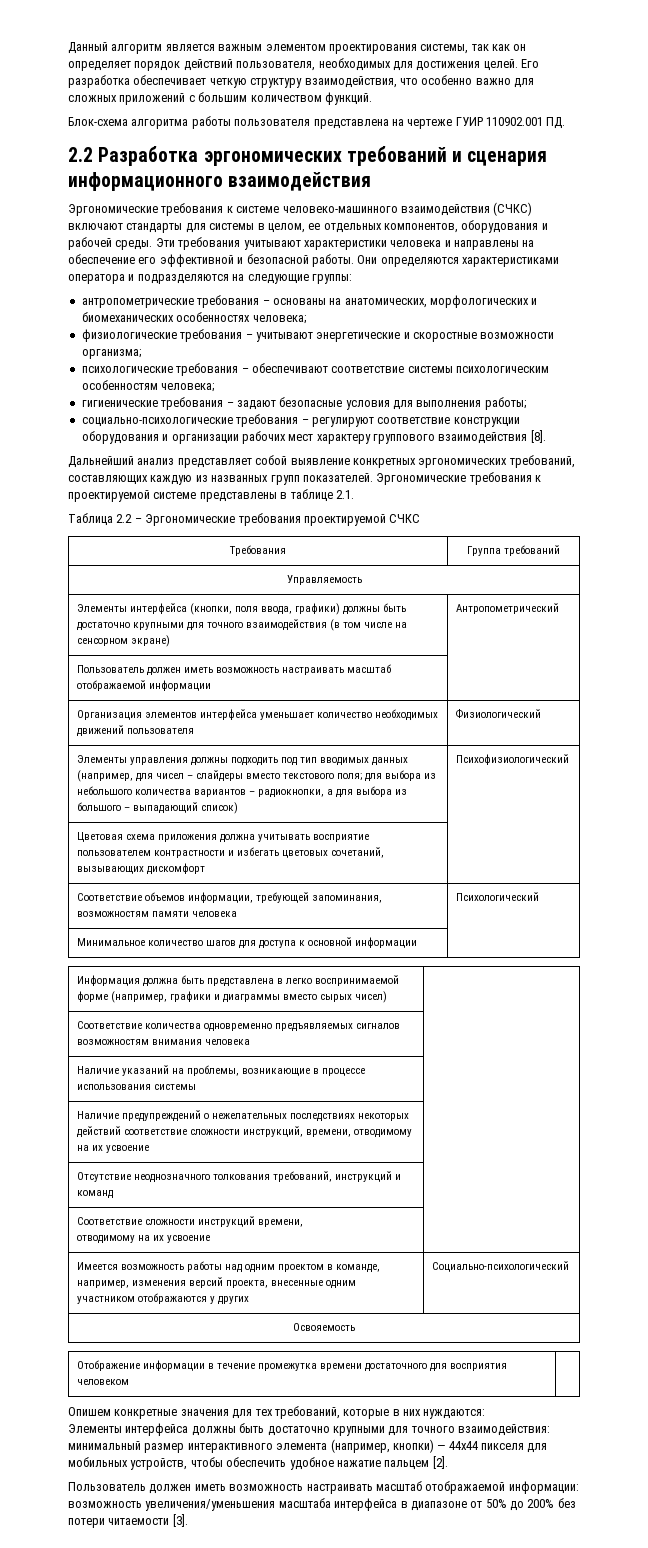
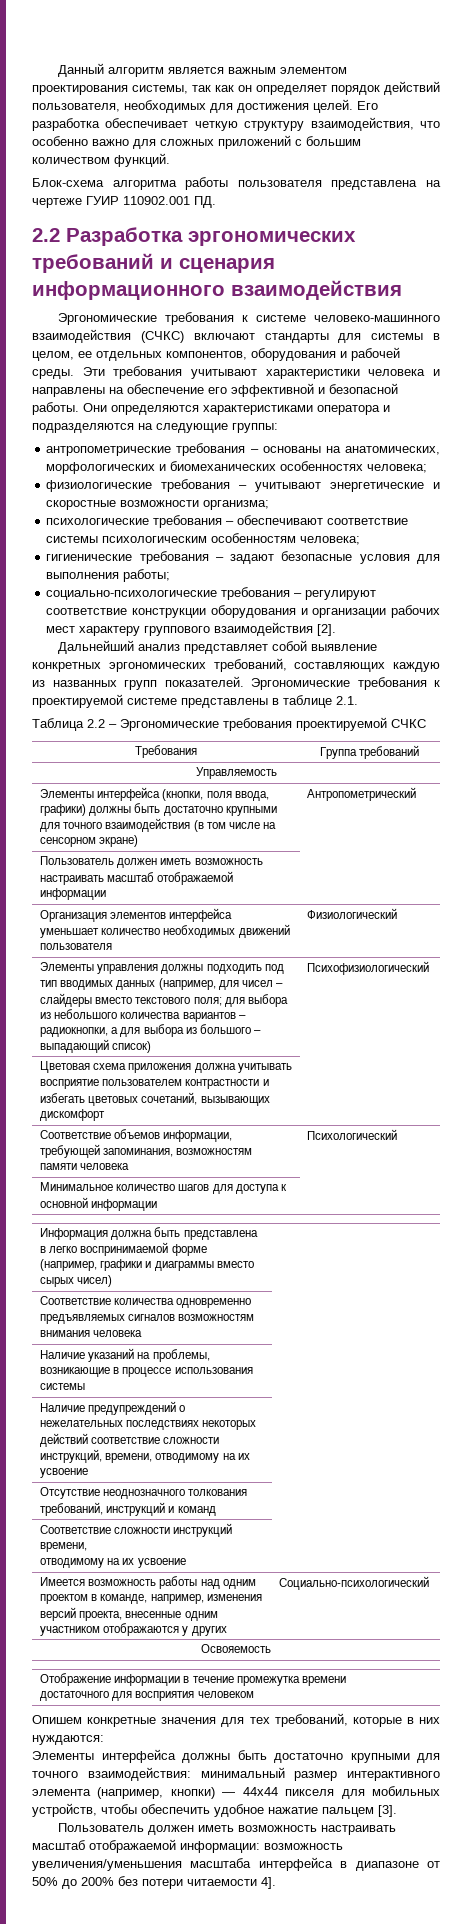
[530,430,546,443] [8]. -> [317,624,337,636] [2].
[432,1456,448,1469] [2]. -> [378,1805,397,1817] [3].
[172,1514,188,1527] [3]. -> [261,1877,276,1889] 4].

